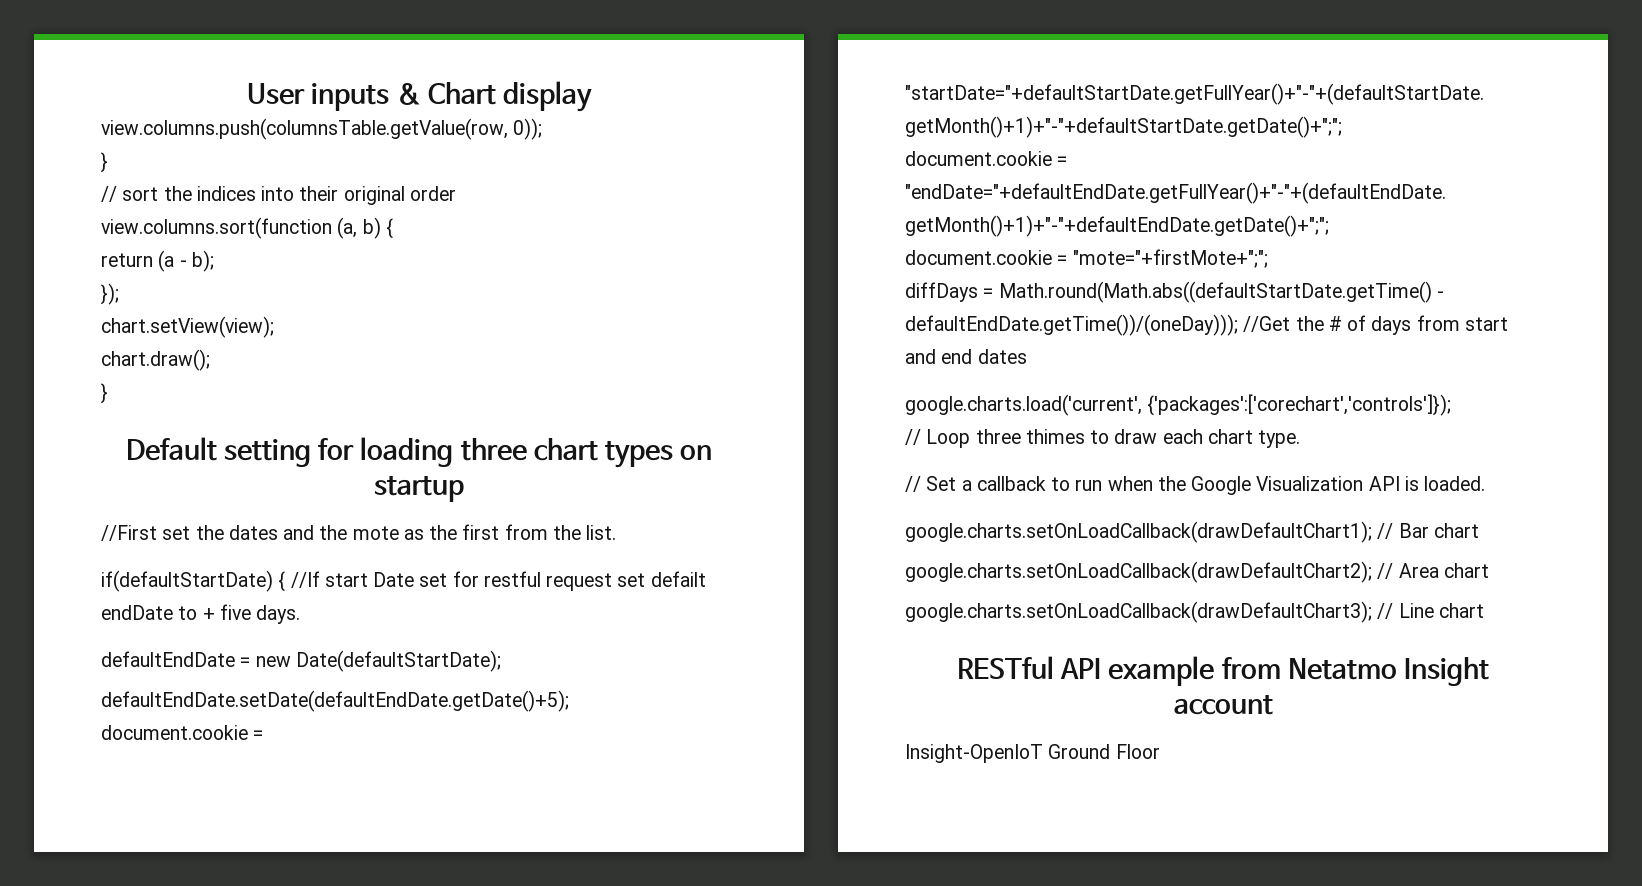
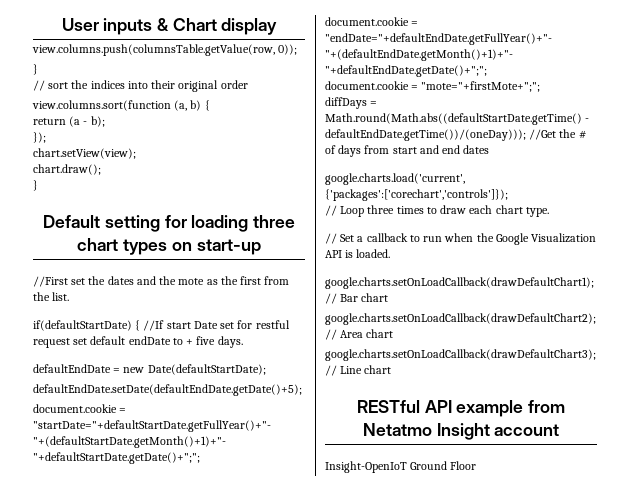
[374,476,464,502] startup -> [196,239,261,255] start-up
[650,571,706,587] defailt -> [90,336,126,345] default
[1025,429,1085,444] thimes -> [396,206,424,214] times

